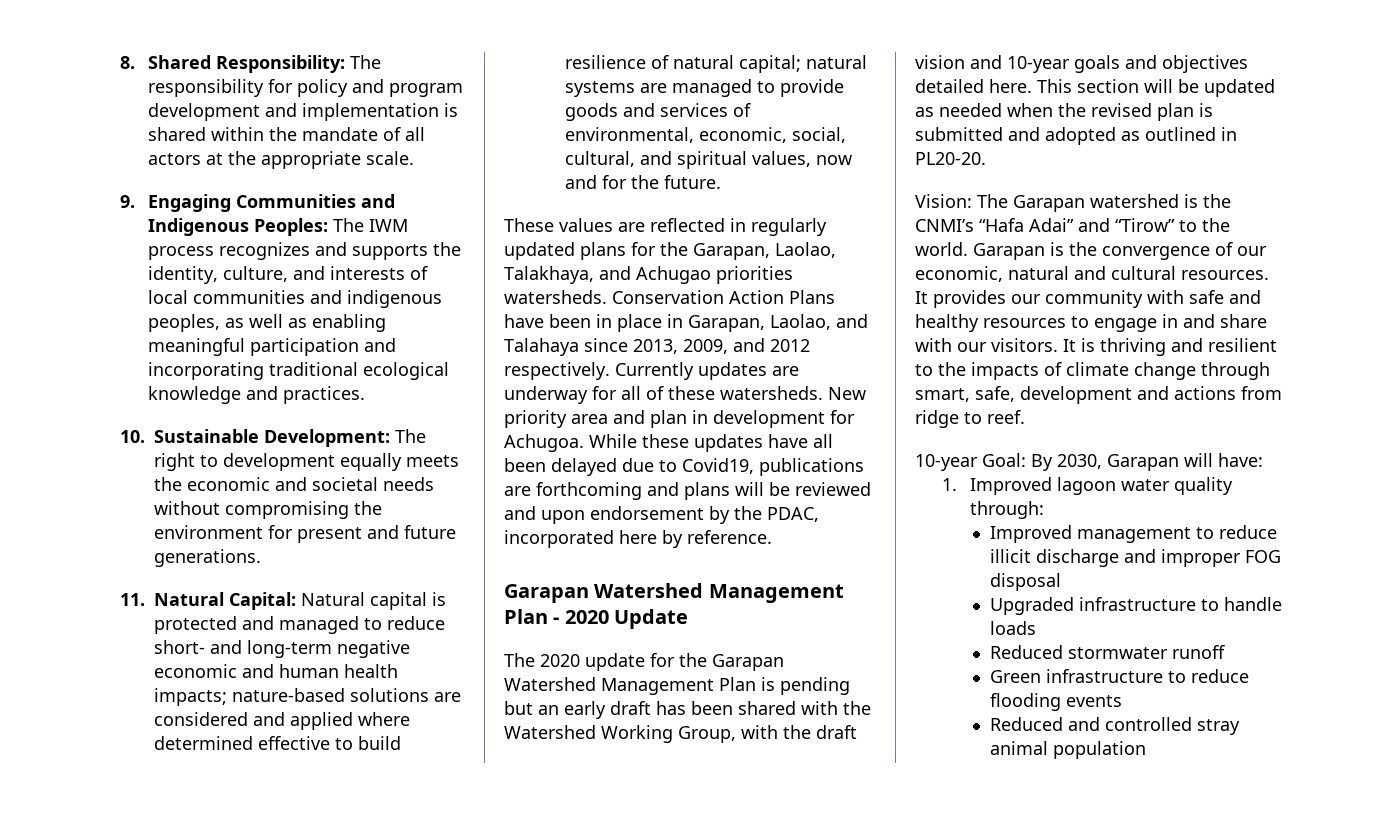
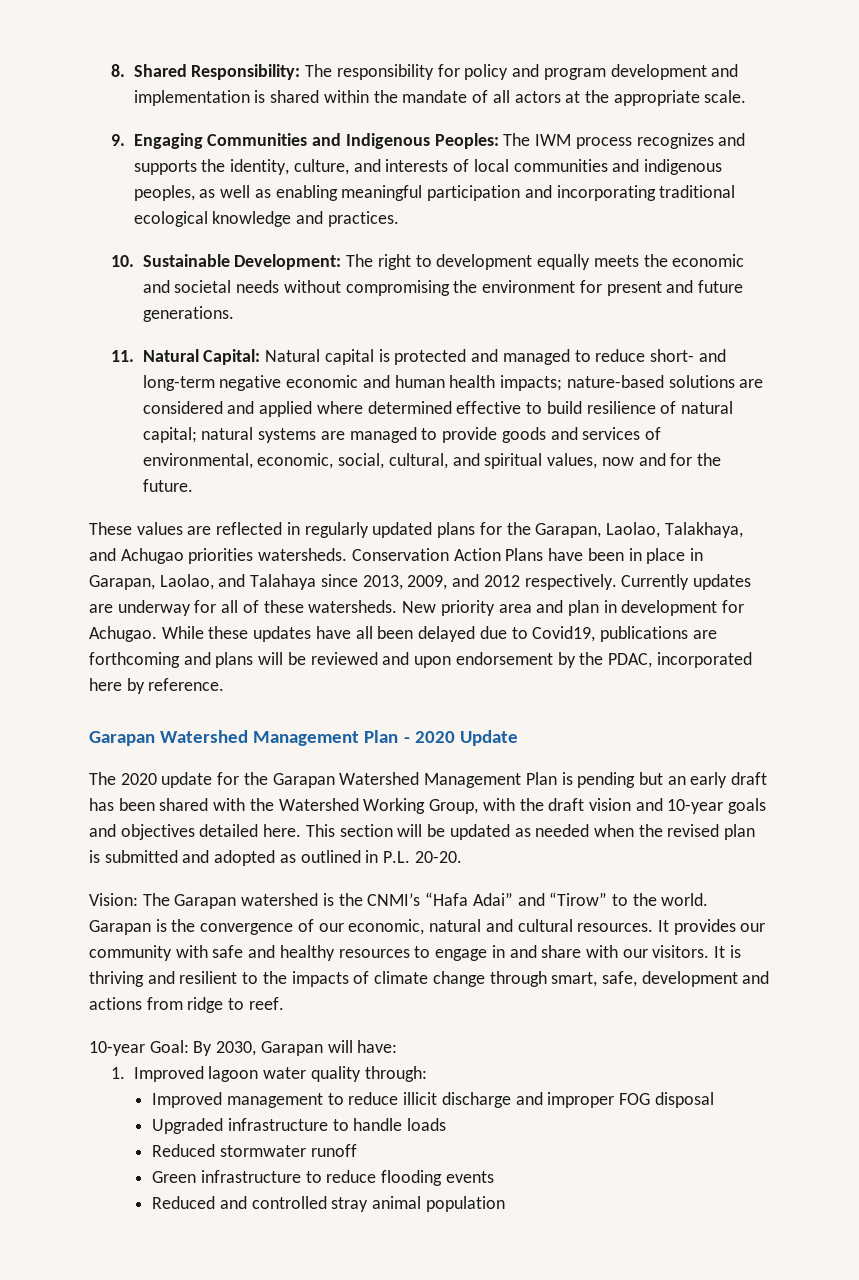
[504,434,584,452] Achugoa. -> [89,626,157,642] Achugao.
[915,152,986,165] PL20-20. -> [383,851,462,863] P.L. 20-20.

